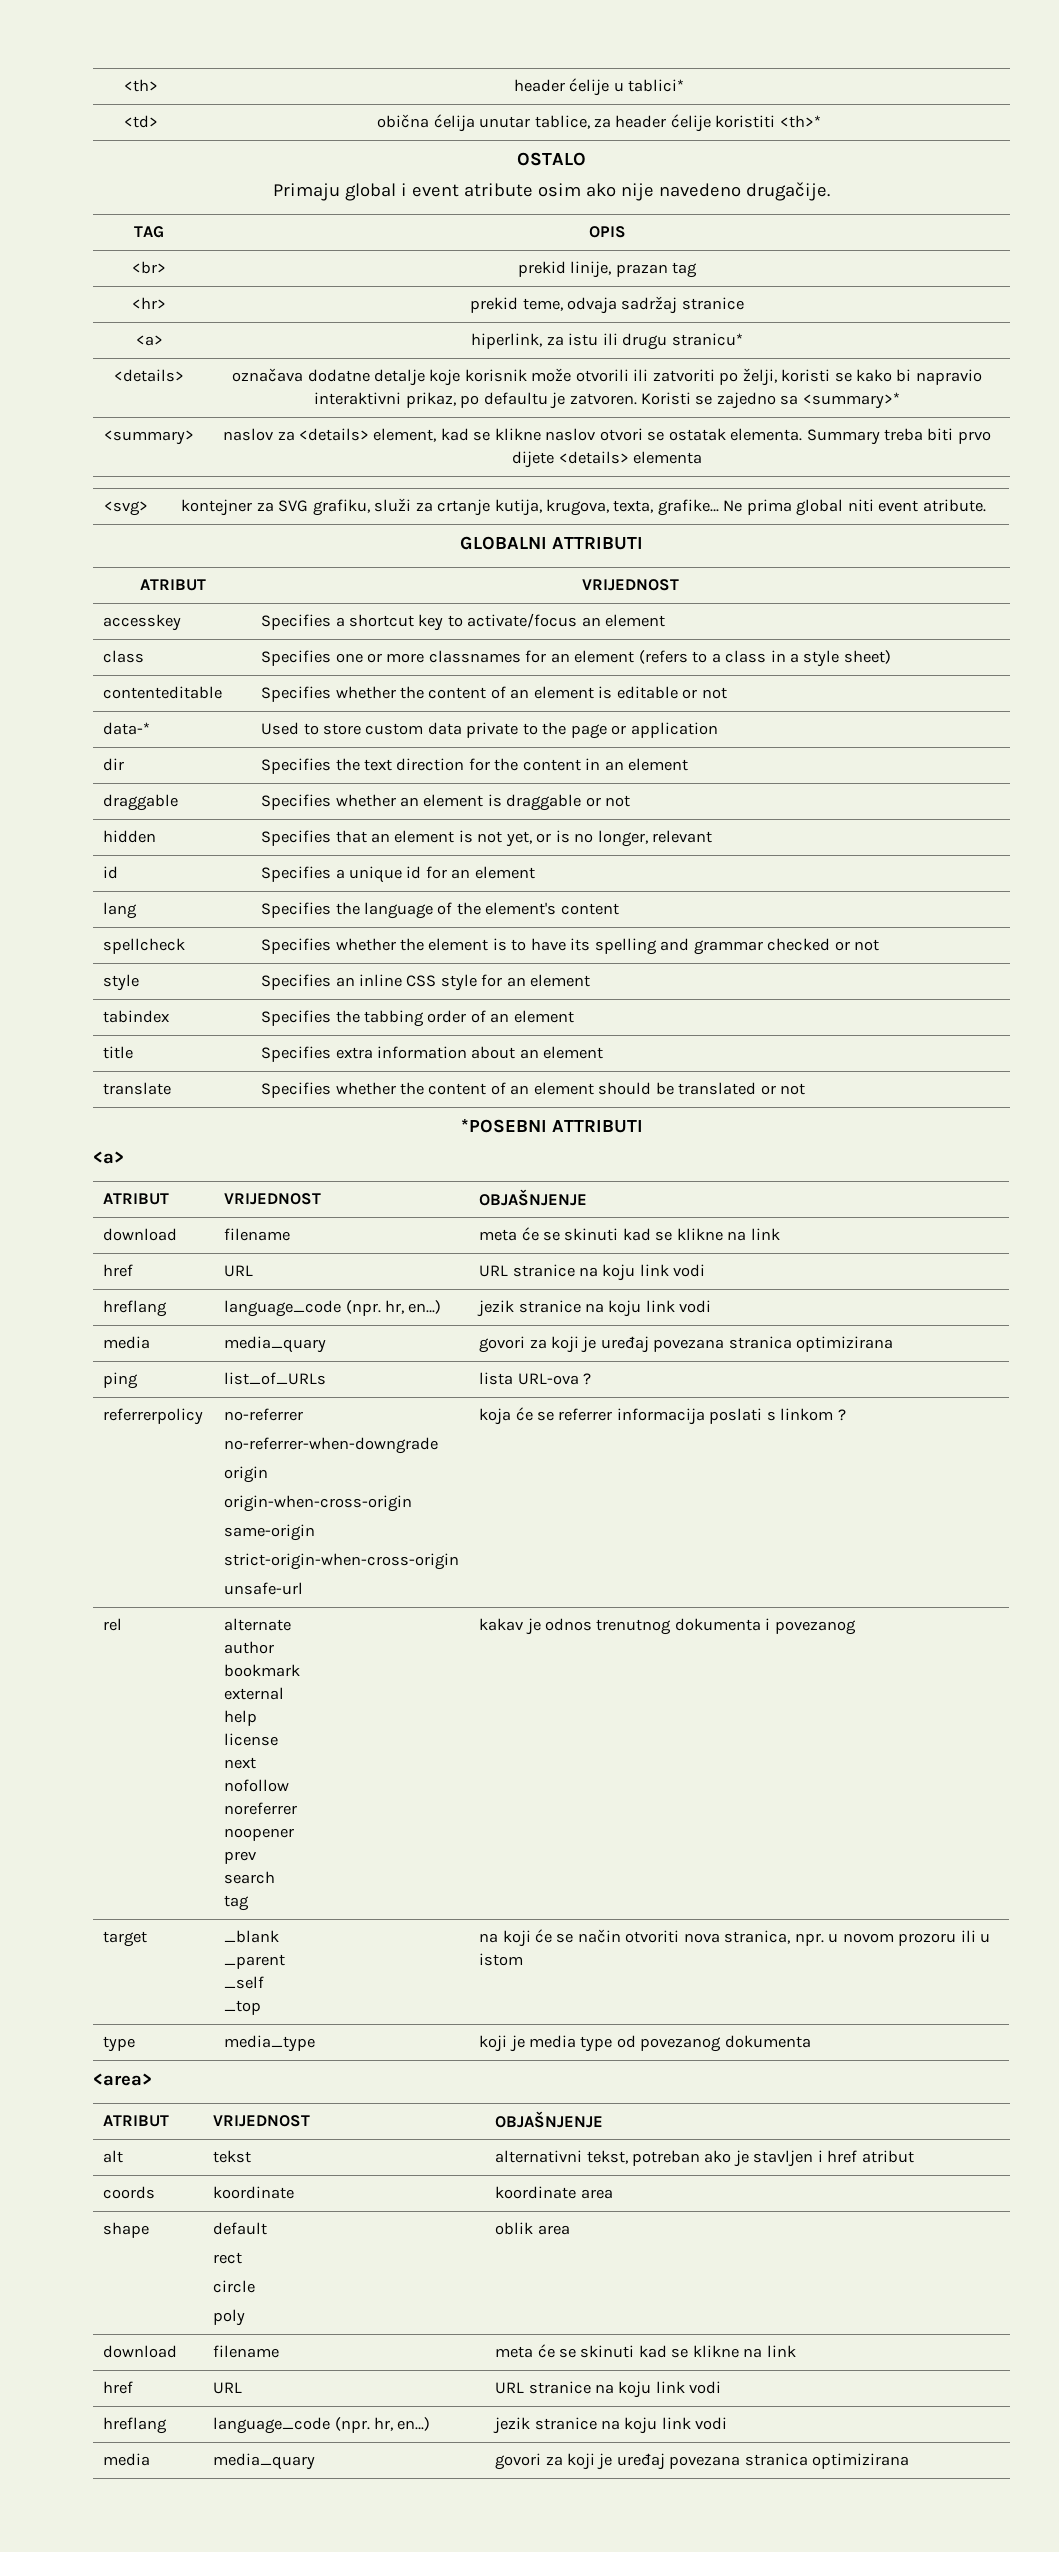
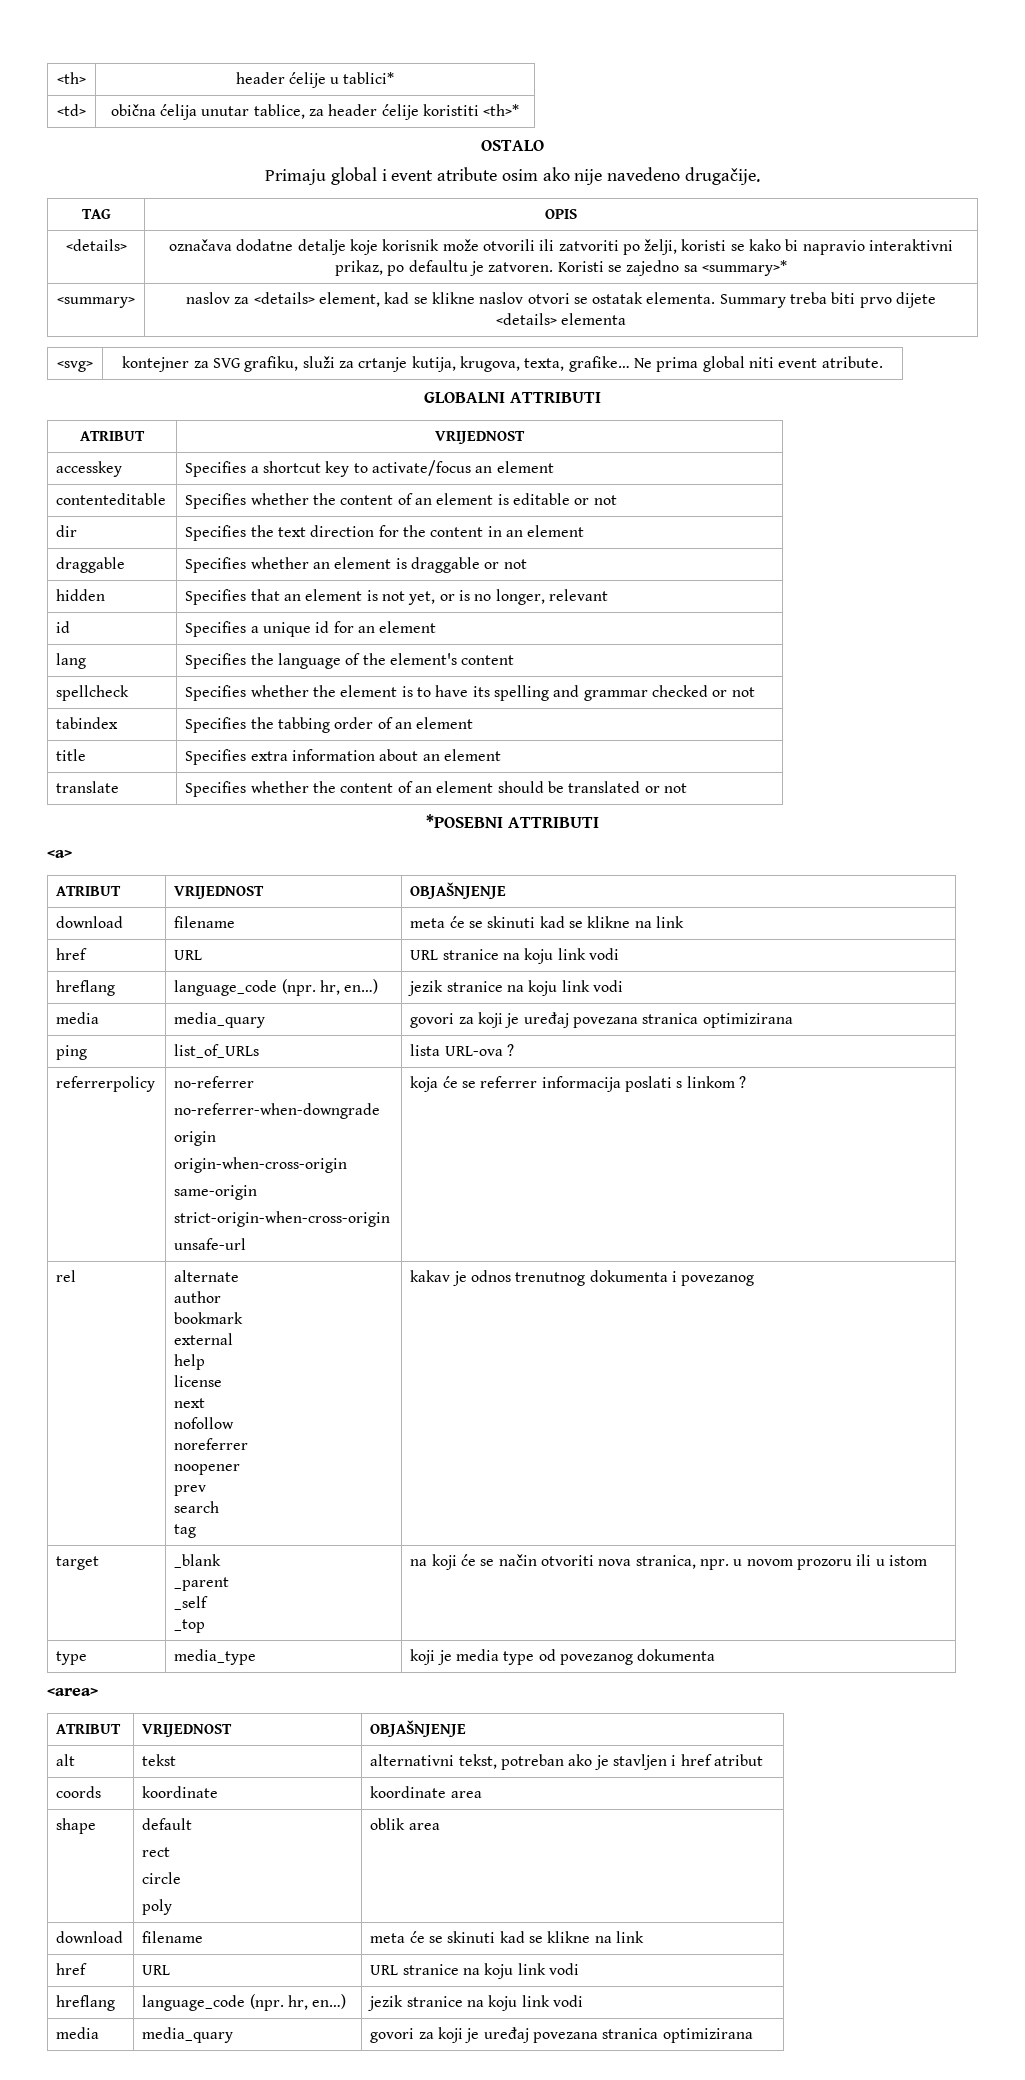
[132,261,166,274] [517,261,698,278] [132,297,166,309] [470,296,744,314] [135,335,163,346] [471,333,743,350] // <br> | prekid linije, prazan tag // <hr> | prekid teme, odvaja sadržaj stranice // <a> | hiperlink, za istu ili drugu stranicu* -> (577, 214) none
[103,650,145,663] [261,650,891,667] // class | Specifies one or more classnames for an element (refers to a class in a style sheet) -> (554, 467) none
[103,722,151,735] [261,722,718,739] // data-* | Used to store custom data private to the page or application -> (617, 500) none
[103,974,140,991] [261,974,591,991] // style | Specifies an inline CSS style for an element -> (755, 692) none

